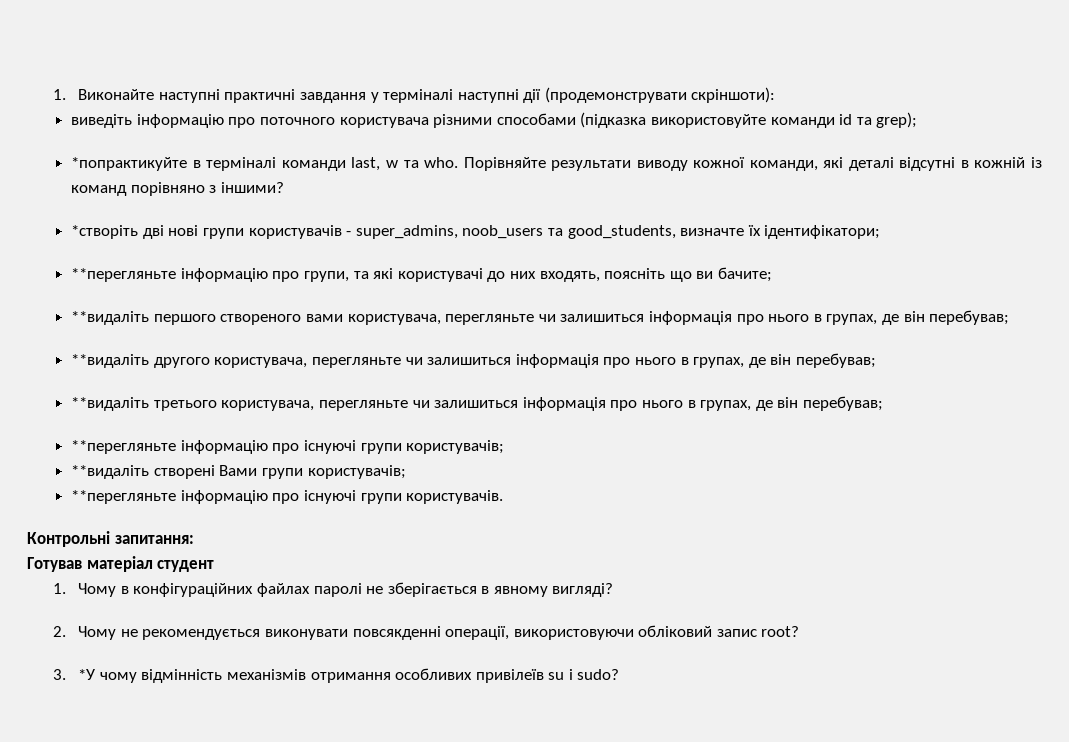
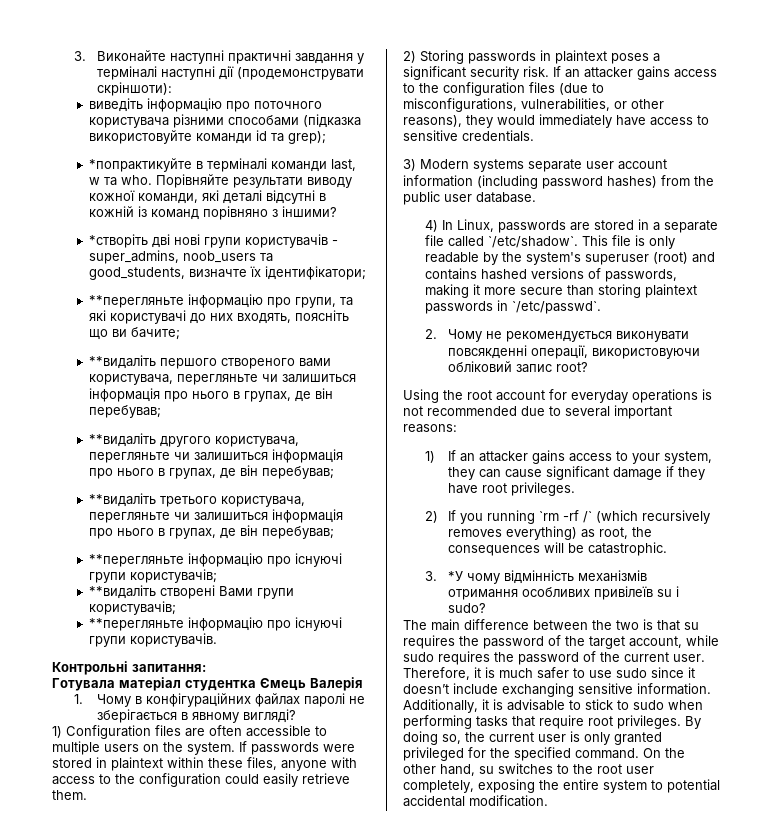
[52,89,66,100] 1. -> [74,51,87,61] 3.
[27,556,215,572] Готував матеріал студент -> [52,677,363,691] Готувала матеріал студентка Ємець Валерія
(614, 590) none -> [52,725,327,739] [52,741,355,755] [52,757,357,771] [52,773,350,787] [52,790,87,800] [403,50,660,64] [403,66,717,80] [403,82,604,96] [403,98,664,112] [403,114,709,128] [403,130,534,142] [403,159,667,172] [403,175,714,189] [403,191,536,205] [425,219,719,233] [425,235,676,249] [425,252,716,265] [425,268,678,282] [425,284,698,298] [425,300,602,314] // 1) Configuration files are often accessible to multiple users on the system. If passwords were stored in plaintext within these files, anyone with access to the configuration could easily retrieve them. // 2) Storing passwords in plaintext poses a significant security risk. If an attacker gains access to the configuration files (due to misconfigurations, vulnerabilities, or other reasons), they would immediately have access to sensitive credentials. // 3) Modern systems separate user account information (including password hashes) from the public user database. // 4) In Linux, passwords are stored in a separate file called `/etc/shadow`. This file is only readable by the system's superuser (root) and contains hashed versions of passwords, making it more secure than storing plaintext passwords in `/etc/passwd`.
(800, 631) none -> [403,389,712,403] [403,405,672,419] [403,424,457,433] [425,450,712,464] [447,466,705,480] [447,482,575,496] [425,510,710,524] [447,526,652,540] [447,542,667,556] // Using the root account for everyday operations is not recommended due to several important reasons: // 1) If an attacker gains access to your system, they can cause significant damage if they have root privileges. // 2) If you running `rm -rf /` (which recursively removes everything) as root, the consequences will be catastrophic.
(620, 674) none -> [403,619,699,631] [403,635,719,649] [403,651,705,665] [403,667,695,680] [403,683,711,697] [403,699,703,713] [403,715,701,729] [403,731,662,745] [403,747,685,761] [403,763,654,776] [403,779,720,793] [403,795,548,807] // The main difference between the two is that su requires the password of the target account, while sudo requires the password of the current user. Therefore, it is much safer to use sudo since it doesn’t include exchanging sensitive information. Additionally, it is advisable to stick to sudo when performing tasks that require root privileges. By doing so, the current user is only granted privileged for the specified command. On the other hand, su switches to the root user completely, exposing the entire system to potential accidental modification.

